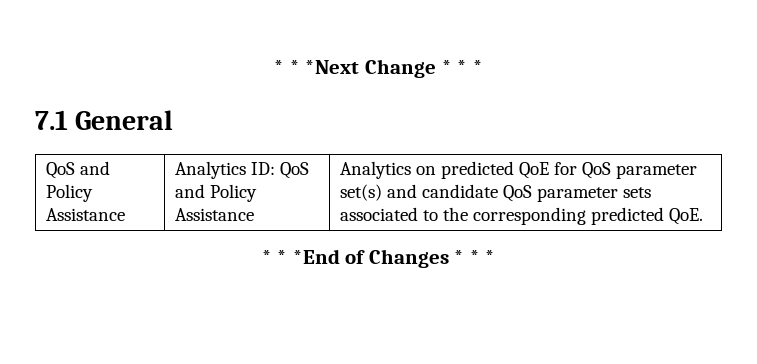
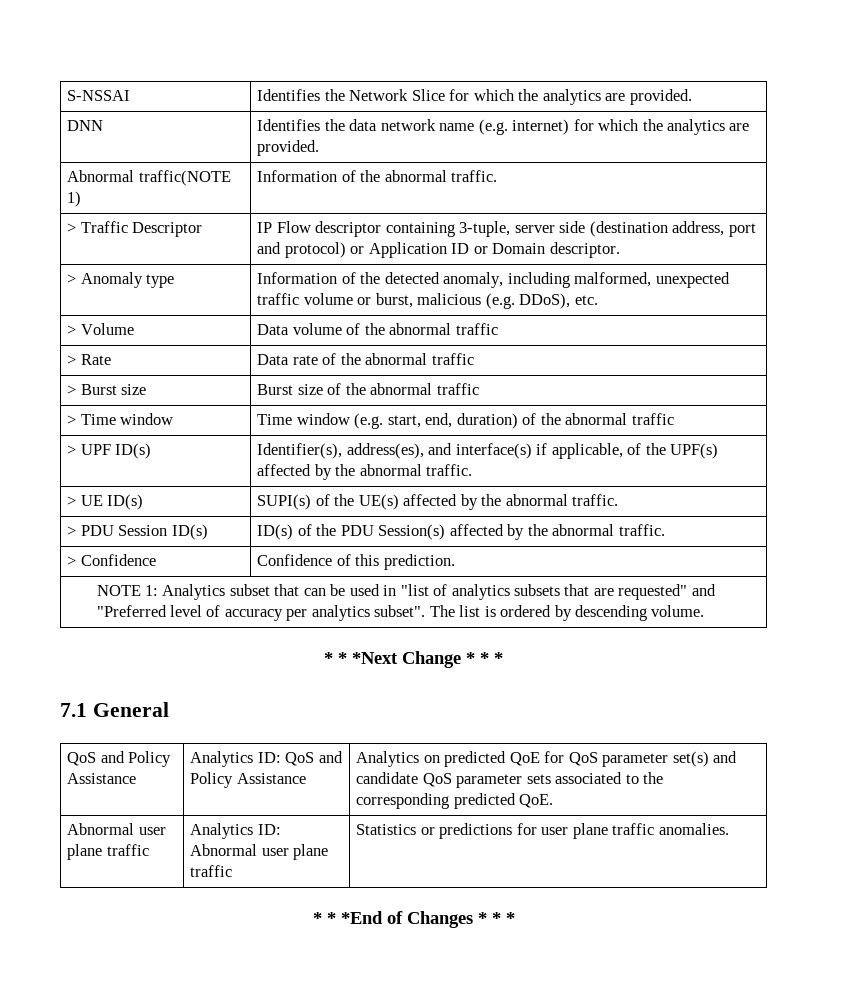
(274, 67) none -> [67,90,131,101] [257,89,692,105] [67,120,104,131] [257,119,750,135] [257,140,320,156] [67,170,231,186] [67,191,82,207] [257,170,498,182] [67,221,203,237] [257,221,756,237] [257,242,620,258] [67,272,175,288] [257,272,730,288] [257,293,598,309] [67,323,134,335] [257,323,498,335] [67,354,111,365] [257,353,474,365] [67,384,147,395] [257,383,479,395] [67,413,174,425] [257,413,674,429] [67,443,152,459] [257,443,719,459] [257,464,473,480] [67,494,144,510] [257,494,619,510] [67,524,208,540] [257,524,665,540] [67,554,156,566] [257,554,455,570] [96,584,716,600] [96,605,705,621] S-NSSAI | Identifies the Network Slice for which the analytics are provided. // DNN | Identifies the data network name (e.g. internet) for which the analytics are provided. // Abnormal traffic(NOTE 1) | Information of the abnormal traffic. // > Traffic Descriptor | IP Flow descriptor containing 3-tuple, server side (destination address, port and protocol) or Application ID or Domain descriptor. // > Anomaly type | Information of the detected anomaly, including malformed, unexpected traffic volume or burst, malicious (e.g. DDoS), etc. // > Volume | Data volume of the abnormal traffic // > Rate | Data rate of the abnormal traffic // > Burst size | Burst size of the abnormal traffic // > Time window | Time window (e.g. start, end, duration) of the abnormal traffic // > UPF ID(s) | Identifier(s), address(es), and interface(s) if applicable, of the UPF(s) affected by the abnormal traffic. // > UE ID(s) | SUPI(s) of the UE(s) affected by the abnormal traffic. // > PDU Session ID(s) | ID(s) of the PDU Session(s) affected by the abnormal traffic. // > Confidence | Confidence of this prediction. // NOTE 1: Analytics subset that can be used in "list of analytics subsets that are requested" and "Preferred level of accuracy per analytics subset". The list is ordered by descending volume. //
(704, 216) none -> [67,823,166,835] [67,844,149,860] [190,823,281,839] [190,844,329,860] [190,865,233,877] [356,823,729,839] // Abnormal user plane traffic | Analytics ID: Abnormal user plane traffic | Statistics or predictions for user plane traffic anomalies.

